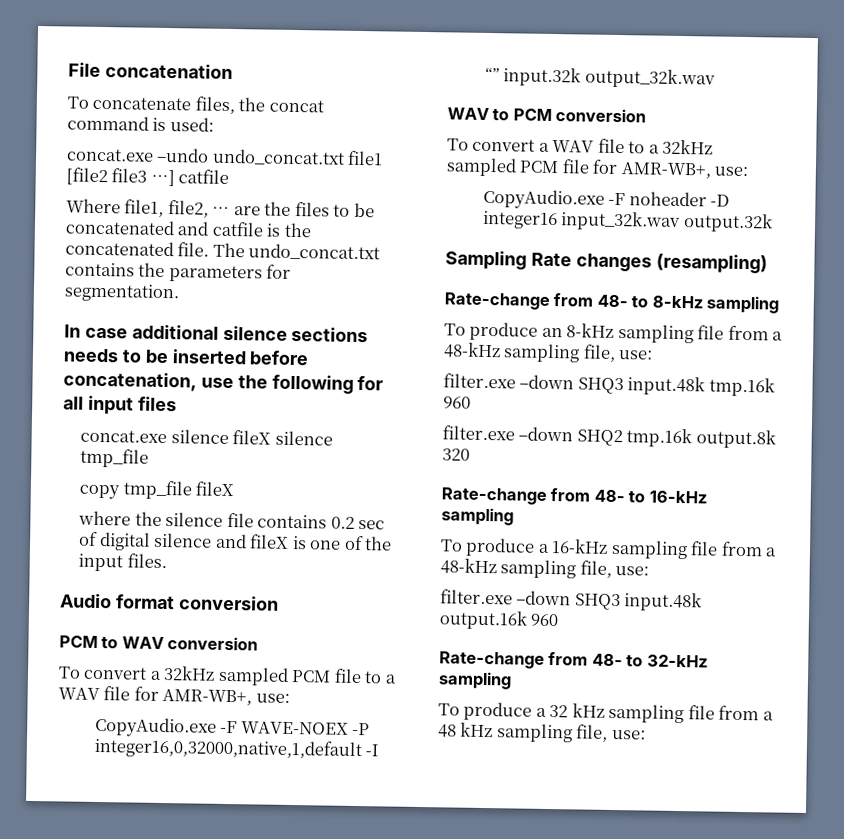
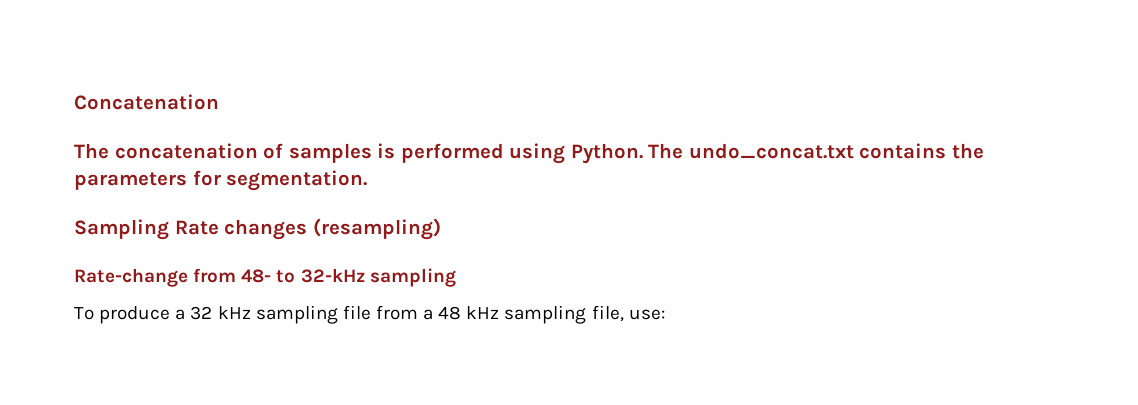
[68,62,101,77] File -> [74,94,219,110] [74,143,109,159] Concatenation // The
[67,96,324,115] [67,115,214,132] [66,147,384,166] [66,167,230,187] [66,198,375,218] [65,219,312,238] [65,240,210,257] // To concatenate files, the concat command is used: // concat.exe –undo undo_concat.txt file1 [file2 file3 …] catfile // Where file1, file2, … are the files to be concatenated and catfile is the concatenated file. -> [263,143,643,164] of samples is performed using Python.
[64,324,369,343] [63,348,310,366] [63,371,384,394] [63,395,177,415] [80,429,333,446] [80,448,150,468] [79,480,236,500] [78,510,386,530] [78,531,392,551] [78,553,167,572] [60,593,279,611] [59,635,259,651] [58,666,397,686] [58,686,290,706] [94,716,371,738] [93,737,380,761] [484,66,715,89] [447,107,647,123] [447,138,714,155] [446,157,749,179] [482,188,731,210] [481,210,773,233] [445,250,768,274] [444,292,780,314] [444,321,784,344] [443,342,654,363] [443,373,775,397] [443,396,471,409] [442,425,776,449] [442,448,470,461] [441,487,707,505] [441,507,514,526] [440,537,778,560] [440,558,650,579] [440,589,703,612] [439,610,559,630] In case additional silence sections needs to be inserted before concatenation, use the following for all input files // concat.exe silence fileX silence tmp_file // copy tmp_file fileX // where the silence file contains 0.2 sec of digital silence and fileX is one of the input files. // Audio format conversion // PCM to WAV conversion // To convert a 32kHz sampled PCM file to a WAV file for AMR-WB+, use: // CopyAudio.exe -F WAVE-NOEX -P integer16,0,32000,native,1,default -I “” input.32k output_32k.wav // WAV to PCM conversion // To convert a WAV file to a 32kHz sampled PCM file for AMR-WB+, use: // CopyAudio.exe -F noheader -D integer16 input_32k.wav output.32k // Sampling Rate changes (resampling) // Rate-change from 48- to 8-kHz sampling // To produce an 8-kHz sampling file from a 48-kHz sampling file, use: // filter.exe –down SHQ3 input.48k tmp.16k 960 // filter.exe –down SHQ2 tmp.16k output.8k 320 // Rate-change from 48- to 16-kHz sampling // To produce a 16-kHz sampling file from a 48-kHz sampling file, use: // filter.exe –down SHQ3 input.48k output.16k 960 -> [74,218,441,240] Sampling Rate changes (resampling)

